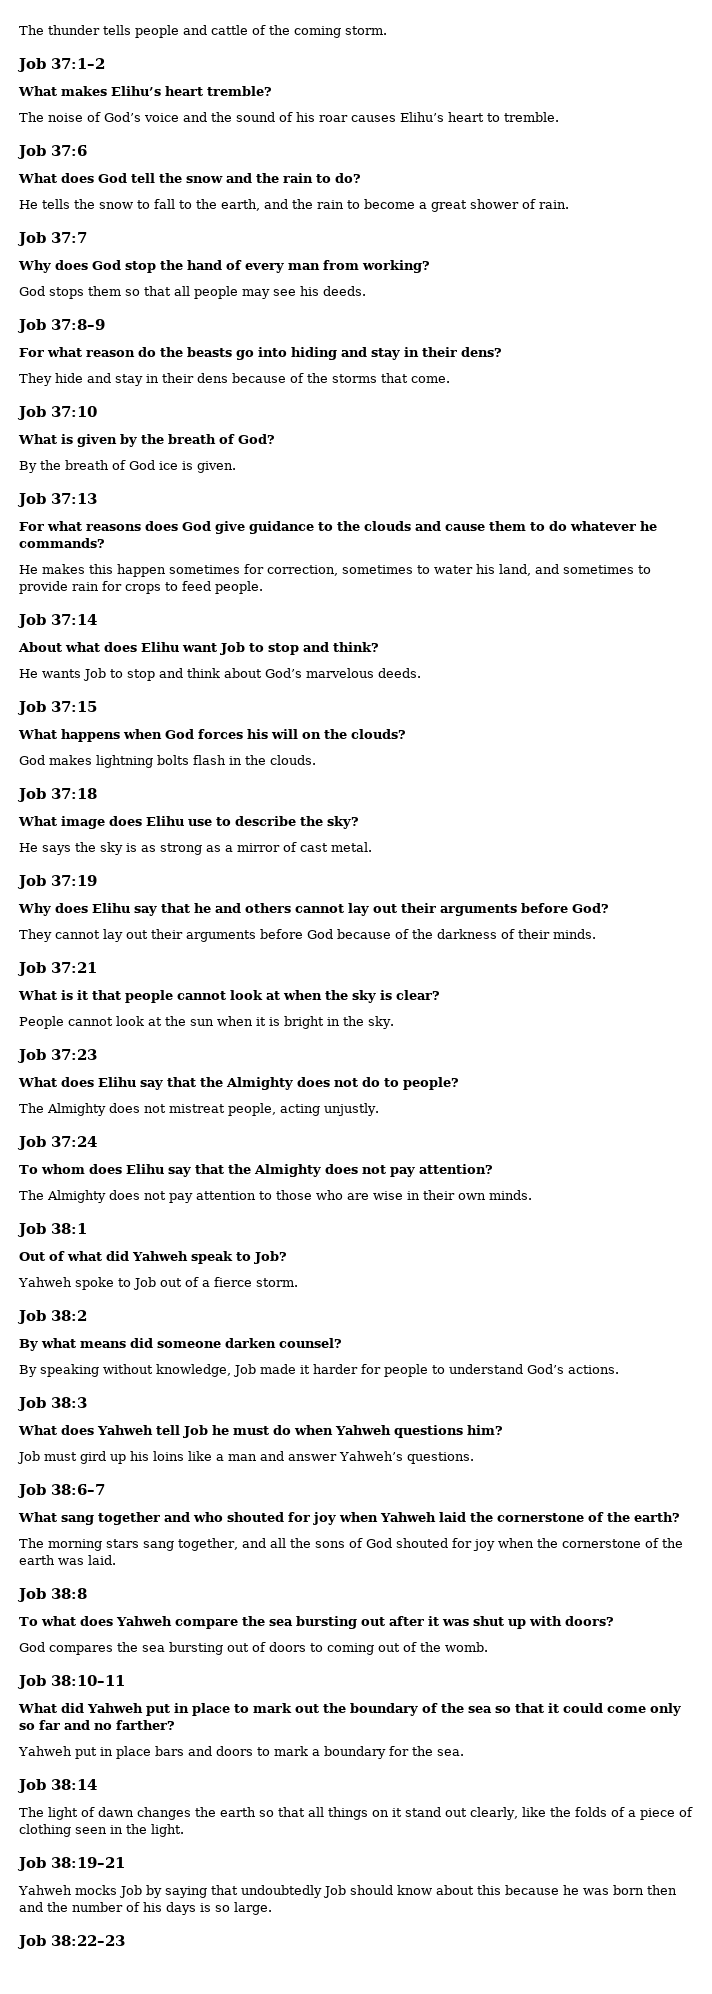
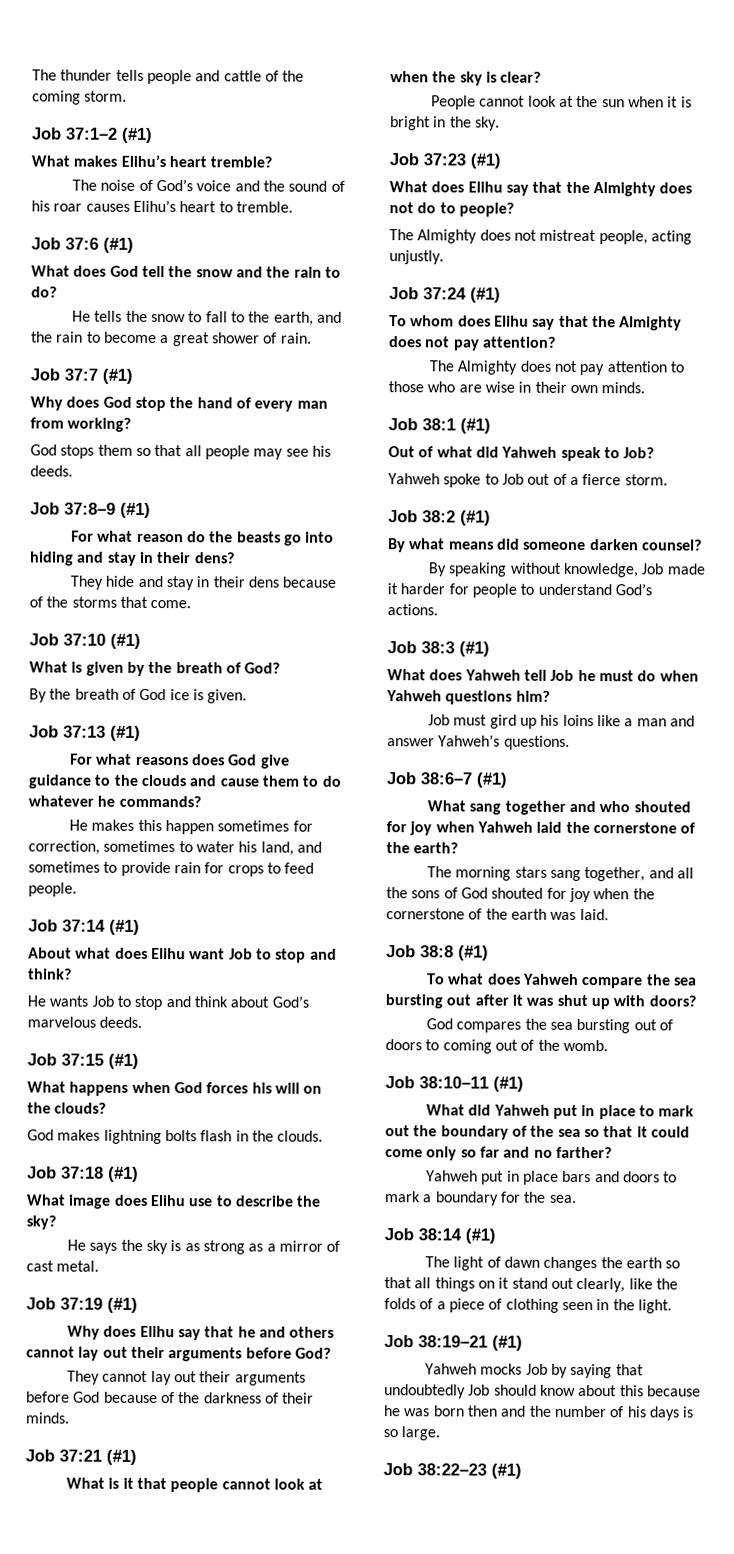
(105, 63) none -> [121,127,153,143] (#1)
(87, 150) none -> [103,237,134,253] (#1)
(87, 237) none -> [102,368,133,384] (#1)
(105, 324) none -> [120,502,151,518] (#1)
(97, 411) none -> [110,633,141,649] (#1)
(97, 498) none -> [110,725,141,741] (#1)
(97, 619) none -> [109,919,140,935] (#1)
(97, 706) none -> [108,1053,139,1069] (#1)
(97, 793) none -> [108,1166,139,1182] (#1)
(97, 880) none -> [107,1297,138,1313] (#1)
(97, 967) none -> [106,1449,137,1465] (#1)
(97, 1054) none -> [470,153,501,169] (#1)
(97, 1141) none -> [470,287,501,303] (#1)
(87, 1228) none -> [460,418,491,434] (#1)
(87, 1315) none -> [460,510,491,526] (#1)
(87, 1402) none -> [459,641,490,657] (#1)
(105, 1489) none -> [476,772,508,788] (#1)
(87, 1593) none -> [458,945,489,961] (#1)
(125, 1680) none -> [493,1076,524,1092] (#1)
(97, 1784) none -> [465,1228,496,1244] (#1)
(125, 1862) none -> [492,1335,523,1351] (#1)
(125, 1940) none -> [491,1463,522,1479] (#1)

